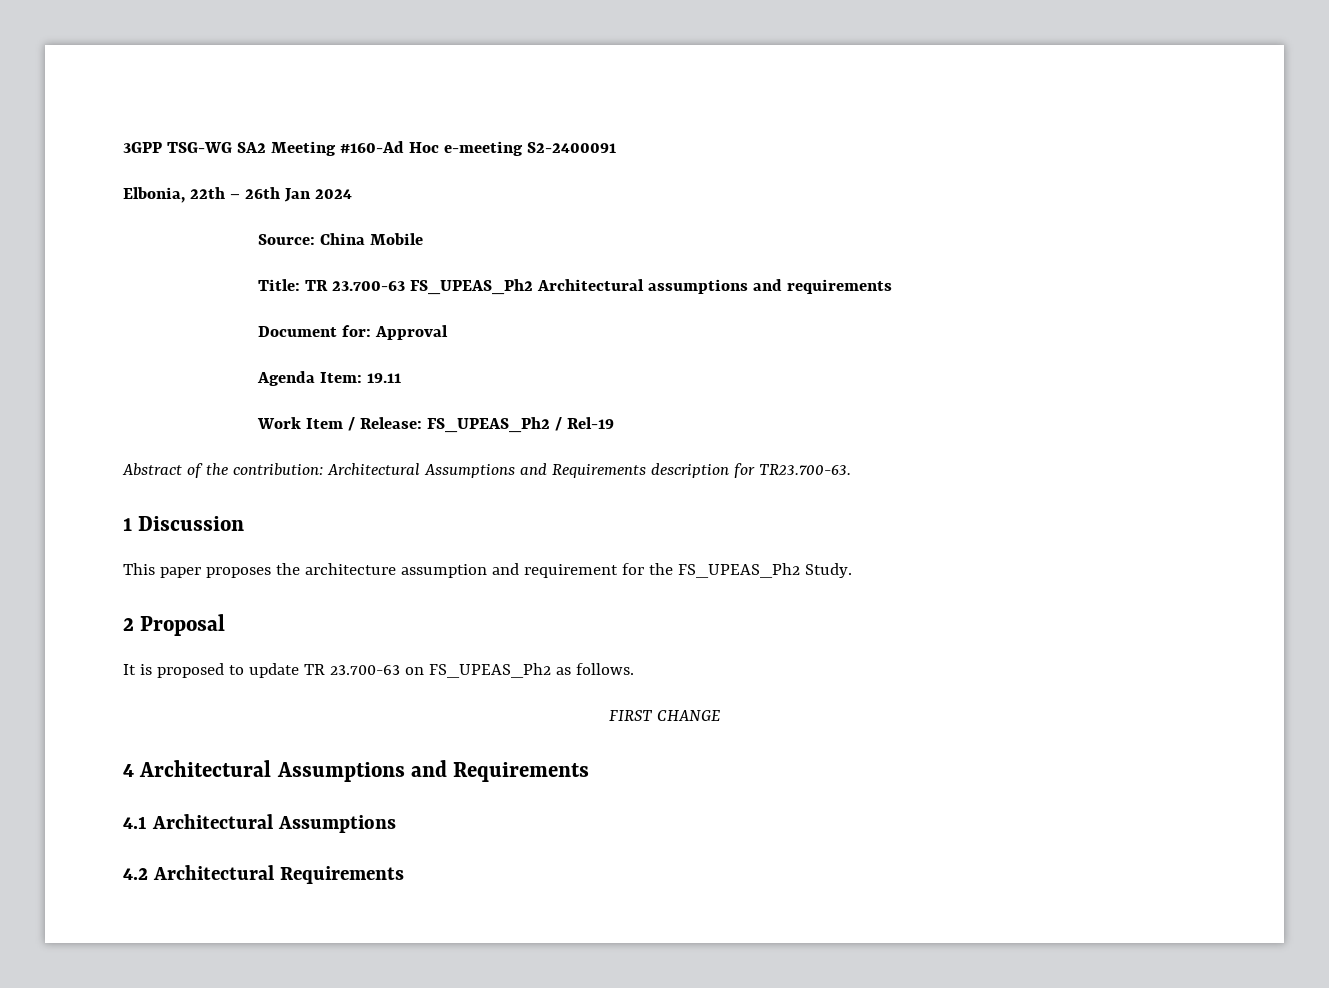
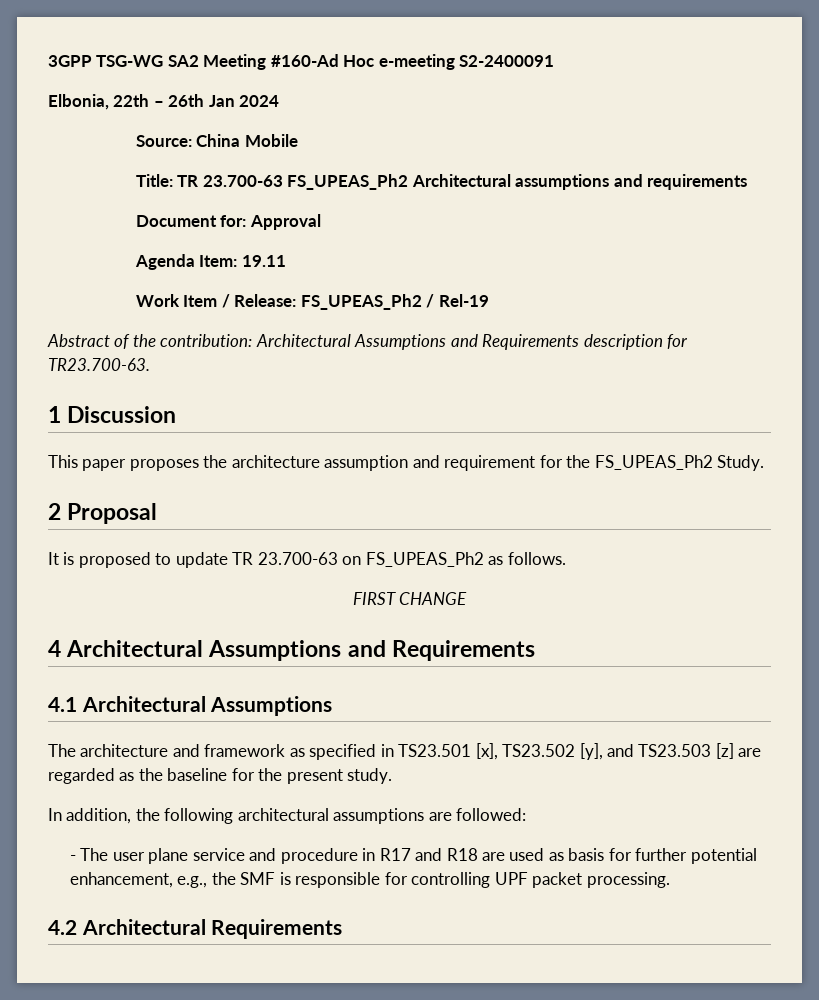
(396, 824) none -> [48,743,762,760] [48,768,393,784] [48,808,527,824] [69,848,757,864] [69,872,670,888] // The architecture and framework as specified in TS23.501 [x], TS23.502 [y], and TS23.503 [z] are regarded as the baseline for the present study. // In addition, the following architectural assumptions are followed: // - The user plane service and procedure in R17 and R18 are used as basis for further potential enhancement, e.g., the SMF is responsible for controlling UPF packet processing.

